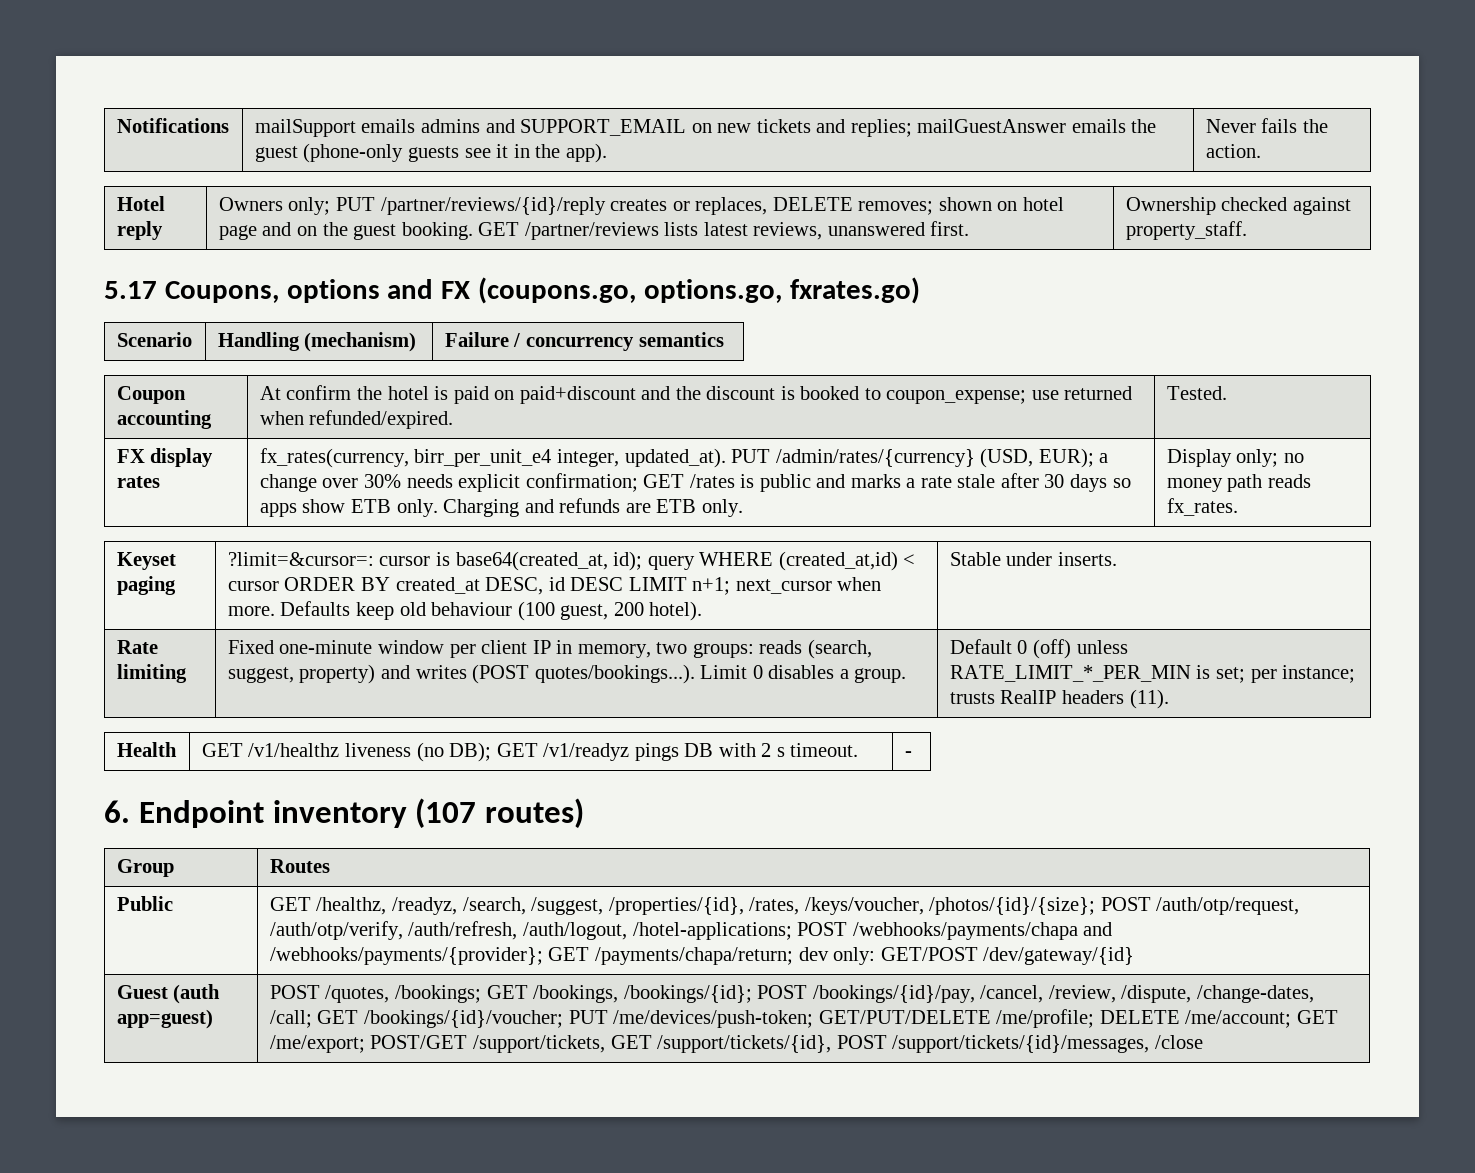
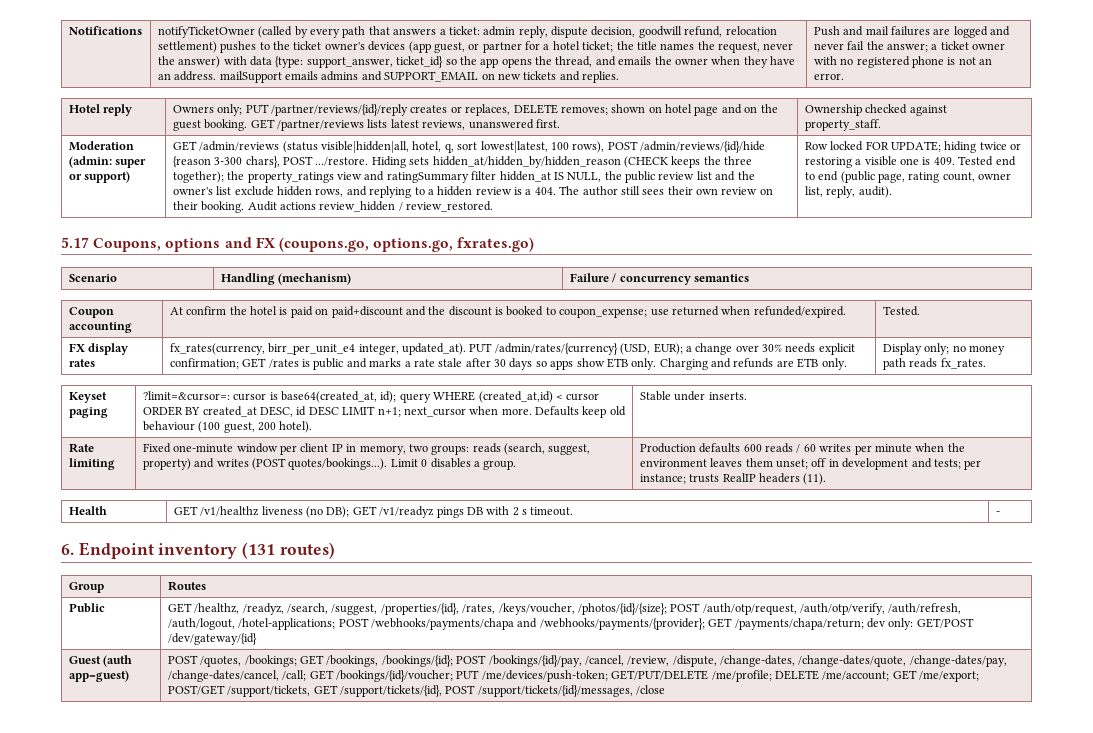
(229, 125) none -> [157,26,777,38] [157,41,794,53] [157,56,796,68] [157,71,217,81] notifyTicketOwner (called by every path that answers a ticket: admin reply, dispute decision, goodwill refund, relocation settlement) pushes to the ticket owner's devices (app guest, or partner for a hotel ticket; the title names the request, never the answer) with data {type: support_answer, ticket_id} so the app opens the thread, and emails the owner when they have an address.
[850,119,1157,137] [254,143,607,163] [1205,118,1328,133] [1205,144,1261,158] replies; mailGuestAnswer emails the guest (phone-only guests see it in the app). | Never fails the action. -> [582,71,620,83] [813,26,1011,38] [813,41,1006,52] [813,56,993,68] [813,73,844,80] replies. | Push and mail failures are logged and never fail the answer; a ticket owner with no registered phone is not an error.
(1247, 230) none -> [68,141,134,151] [68,156,147,168] [68,171,131,183] [172,141,766,153] [172,156,753,168] [172,171,755,183] [172,186,773,198] [172,201,494,213] [804,141,1022,153] [804,156,1016,168] [804,171,1012,183] [804,186,892,198] // Moderation (admin: super or support) | GET /admin/reviews (status visible|hidden|all, hotel, q, sort lowest|latest, 100 rows), POST /admin/reviews/{id}/hide {reason 3-300 chars}, POST .../restore. Hiding sets hidden_at/hidden_by/hidden_reason (CHECK keeps the three together); the property_ratings view and ratingSummary filter hidden_at IS NULL, the public review list and the owner's list exclude hidden rows, and replying to a hidden review is a 404. The author still sees their own review on their booking. Audit actions review_hidden / review_restored. | Row locked FOR UPDATE; hiding twice or restoring a visible one is 409. Tested end to end (public page, rating count, owner list, reply, audit).
[949,639,1128,659] [949,665,1245,683] Default 0 (off) unless RATE_LIMIT_*_PER_MIN is set; -> [639,443,965,455] [639,458,961,470] Production defaults 600 reads / 60 writes per minute when the environment leaves them unset; off in development and tests;
[415,798,477,828] (107 -> [242,542,276,559] (131
(1314, 994) none -> [798,655,1007,667] [167,670,279,682] /change-dates/quote, /change-dates/pay, /change-dates/cancel,

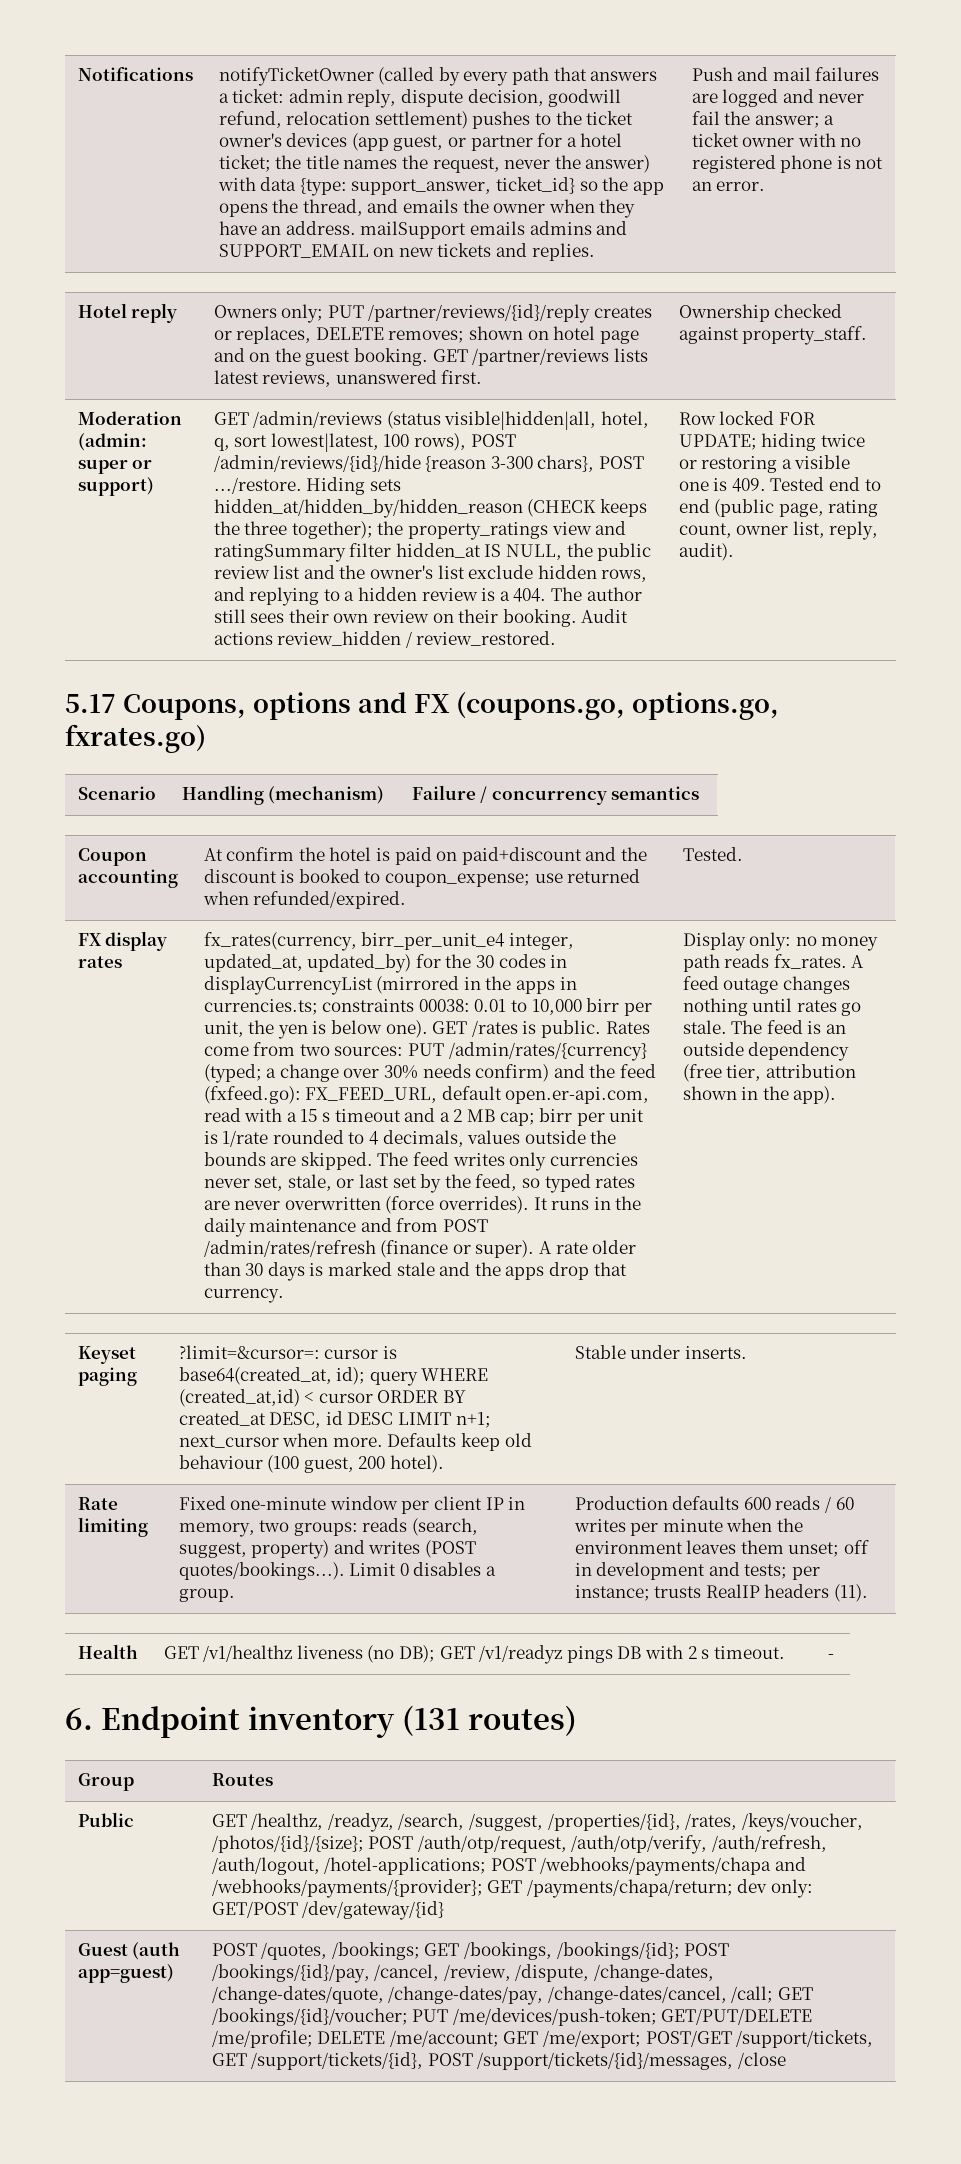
[402,343,683,355] updated_at). PUT /admin/rates/{currency} (USD, EUR); -> [203,954,568,973] [203,976,577,995] [203,998,652,1016] [203,1020,650,1039] [203,1042,647,1061] [203,1064,262,1083] updated_at, updated_by) for the 30 codes in displayCurrencyList (mirrored in the apps in currencies.ts; constraints 00038: 0.01 to 10,000 birr per unit, the yen is below one). GET /rates is public. Rates come from two sources: PUT /admin/rates/{currency} (typed;
[818,343,855,355] [169,358,847,370] explicit confirmation; GET /rates is public and marks a rate stale after 30 days so apps show ETB only. Charging and refunds are ETB only. -> [475,1064,656,1082] [203,1086,650,1104] [203,1108,645,1126] [203,1130,617,1147] [203,1152,638,1171] [203,1174,636,1193] [203,1196,642,1214] [203,1218,489,1237] [203,1240,637,1258] [203,1262,627,1281] [203,1288,284,1303] confirm) and the feed (fxfeed.go): FX_FEED_URL, default open.er-api.com, read with a 15 s timeout and a 2 MB cap; birr per unit is 1/rate rounded to 4 decimals, values outside the bounds are skipped. The feed writes only currencies never set, stale, or last set by the feed, so typed rates are never overwritten (force overrides). It runs in the daily maintenance and from POST /admin/rates/refresh (finance or super). A rate older than 30 days is marked stale and the apps drop that currency.
[924,343,950,355] only; -> [749,932,792,951] only:
(986, 363) none -> [851,955,865,968] [682,976,850,994] [682,998,862,1016] [682,1020,847,1034] [682,1042,850,1061] [682,1064,856,1082] [682,1086,837,1104] A feed outage changes nothing until rates go stale. The feed is an outside dependency (free tier, attribution shown in the app).

